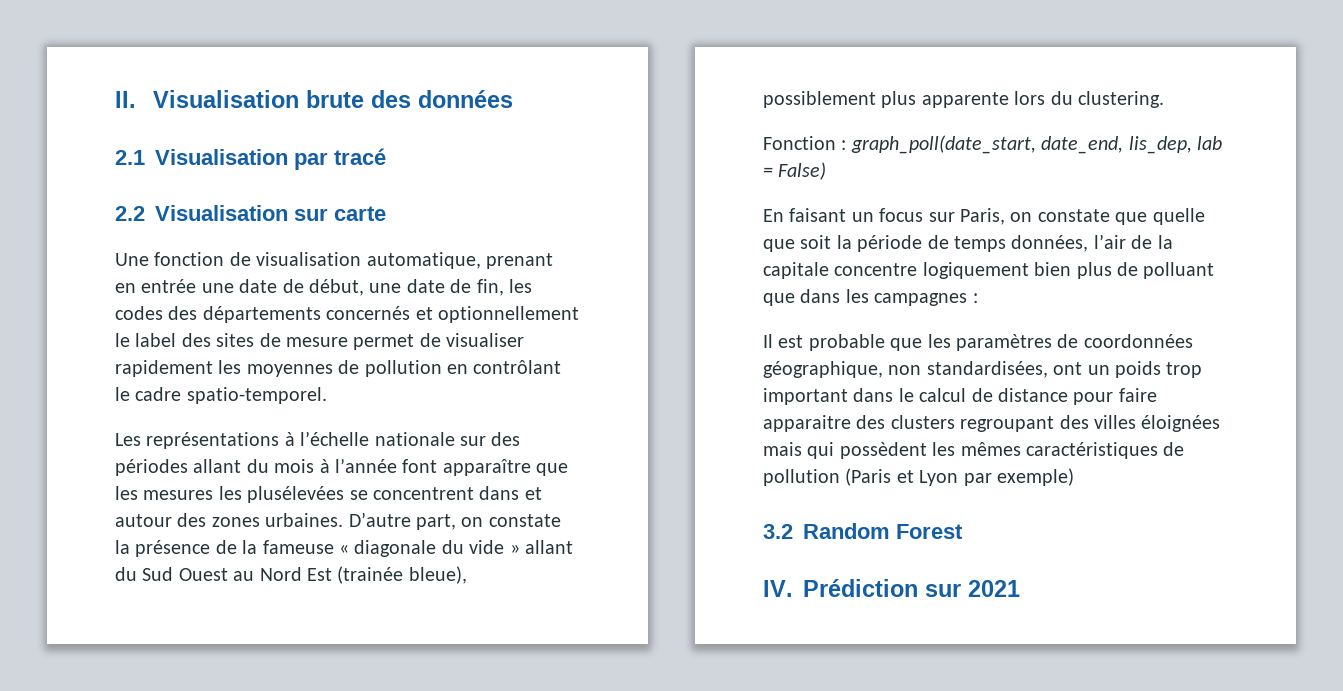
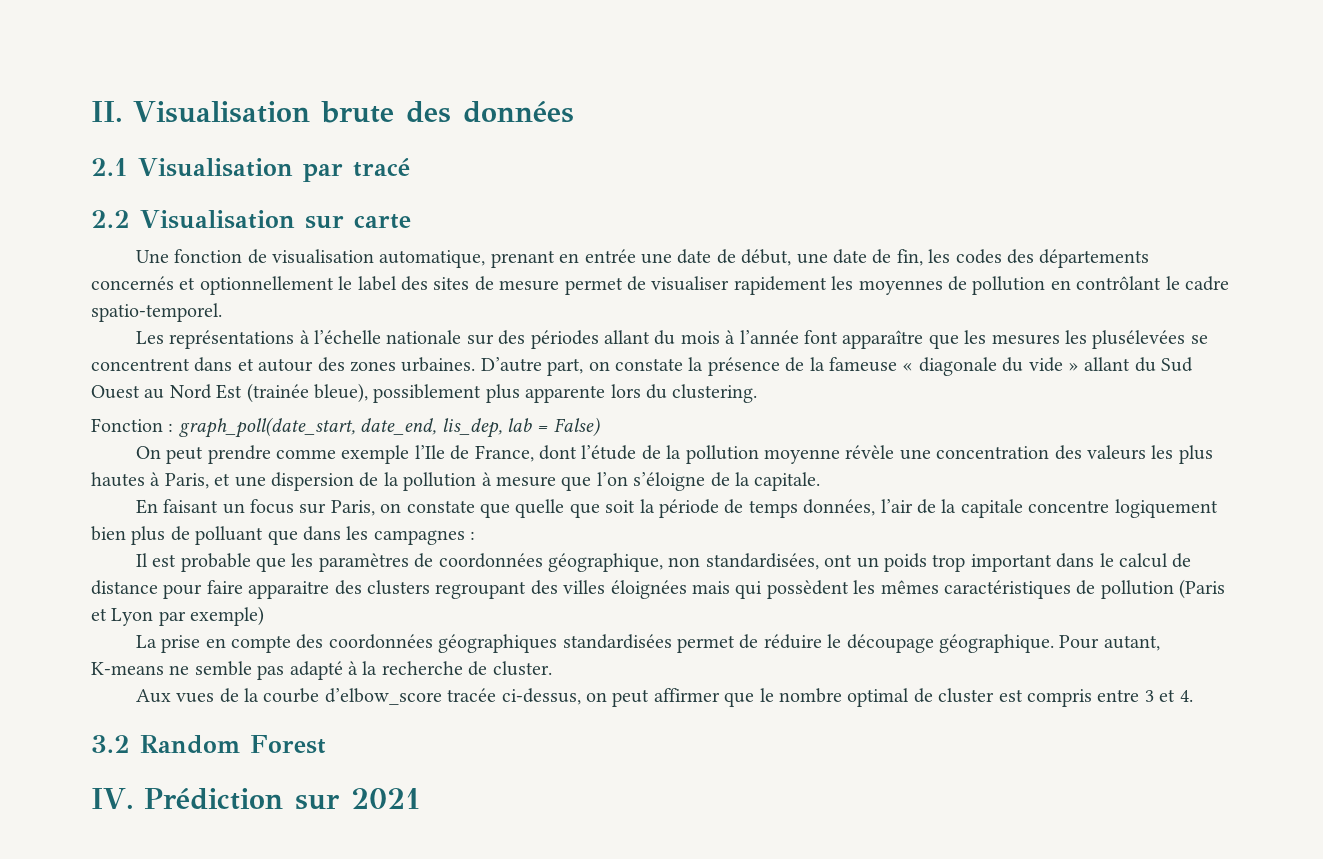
(827, 171) none -> [135,445,1213,464] [91,472,821,491] // On peut prendre comme exemple l’Ile de France, dont l’étude de la pollution moyenne révèle une concentration des valeurs les plus hautes à Paris, et une dispersion de la pollution à mesure que l’on s’éloigne de la capitale.
(1074, 477) none -> [135,634,1160,653] [91,661,552,680] [135,688,1193,707] // La prise en compte des coordonnées géographiques standardisées permet de réduire le découpage géographique. Pour autant, K-means ne semble pas adapté à la recherche de cluster. // Aux vues de la courbe d’elbow_score tracée ci-dessus, on peut affirmer que le nombre optimal de cluster est compris entre 3 et 4.

